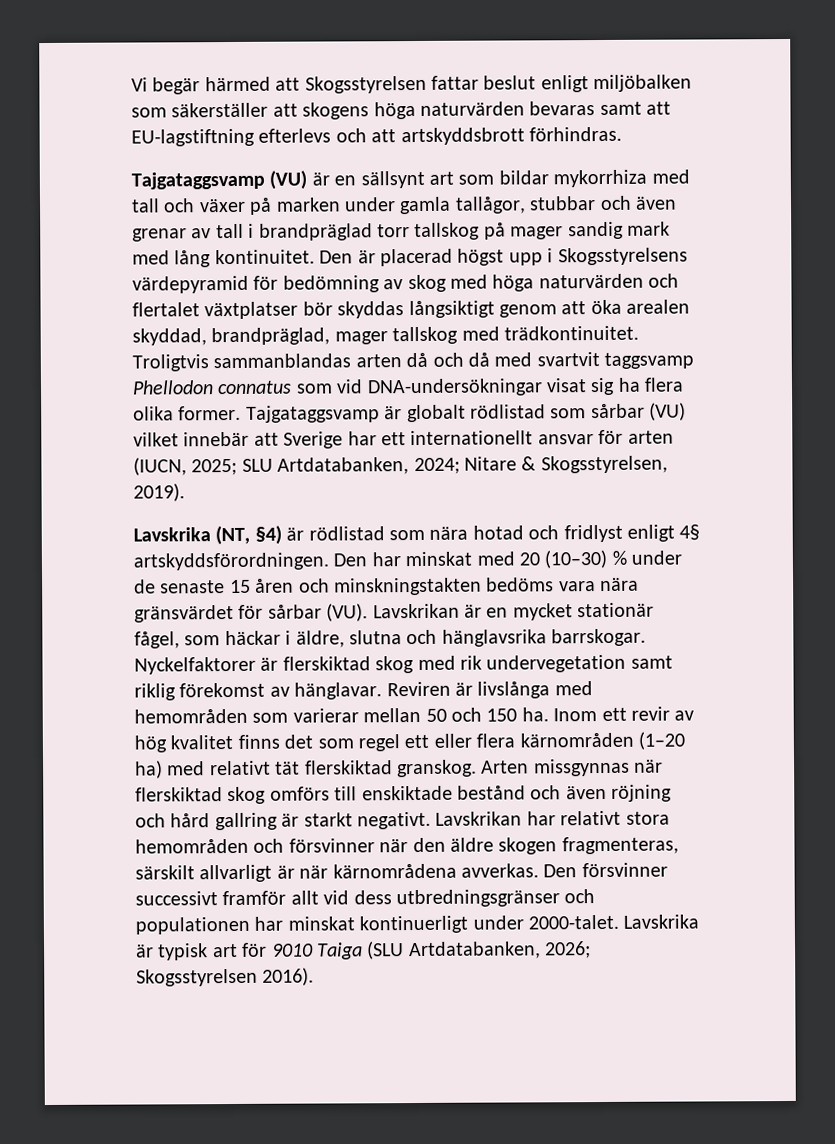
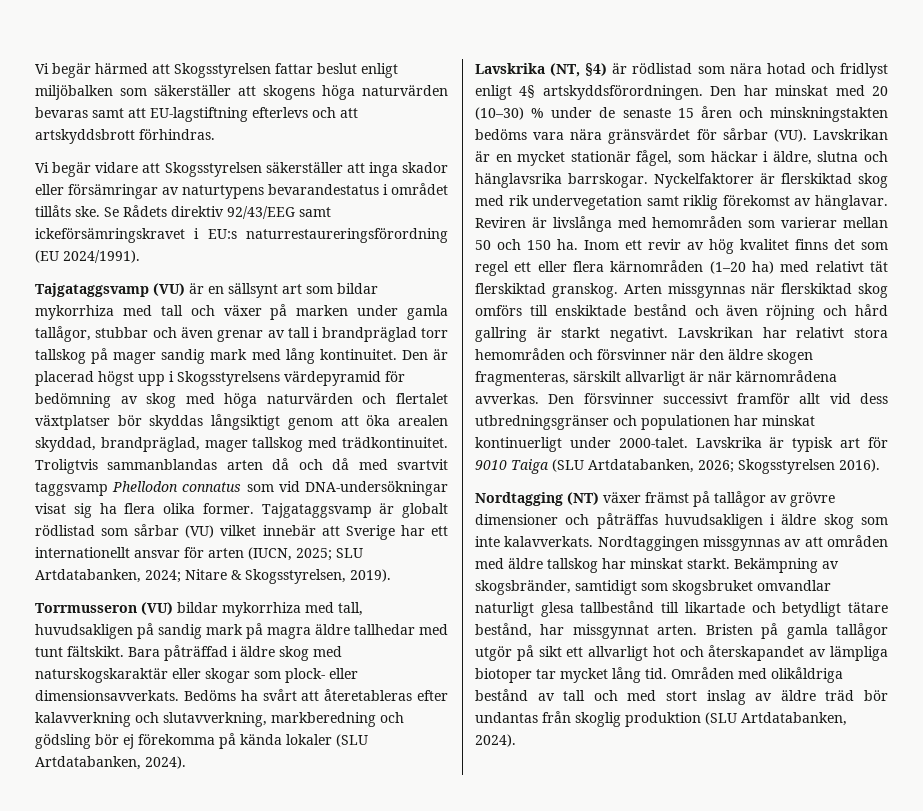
(622, 134) none -> [35,162,448,177] [35,183,448,199] [35,205,331,219] [35,228,448,243] [35,250,140,263] // Vi begär vidare att Skogsstyrelsen säkerställer att inga skador eller försämringar av naturtypens bevarandestatus i området tillåts ske. Se Rådets direktiv 92/43/EEG samt ickeförsämringskravet i EU:s naturrestaureringsförordning (EU 2024/1991).
(185, 492) none -> [35,602,363,617] [35,623,448,639] [35,645,342,661] [35,668,358,683] [35,689,448,701] [35,712,404,727] [35,733,368,749] [35,756,186,770] // Torrmusseron (VU) bildar mykorrhiza med tall, huvudsakligen på sandig mark på magra äldre tallhedar med tunt fältskikt. Bara påträffad i äldre skog med naturskogskaraktär eller skogar som plock- eller dimensionsavverkats. Bedöms ha svårt att återetableras efter kalavverkning och slutavverkning, markberedning och gödsling bör ej förekomma på kända lokaler (SLU Artdatabanken, 2024).
(315, 976) none -> [475,491,835,507] [475,513,888,529] [475,535,888,551] [475,558,839,573] [475,580,831,595] [475,601,888,617] [475,623,888,639] [475,645,888,661] [475,667,843,683] [475,689,888,705] [475,711,847,727] [475,734,516,747] // Nordtagging (NT) växer främst på tallågor av grövre dimensioner och påträffas huvudsakligen i äldre skog som inte kalavverkats. Nordtaggingen missgynnas av att områden med äldre tallskog har minskat starkt. Bekämpning av skogsbränder, samtidigt som skogsbruket omvandlar naturligt glesa tallbestånd till likartade och betydligt tätare bestånd, har missgynnat arten. Bristen på gamla tallågor utgör på sikt ett allvarligt hot och återskapandet av lämpliga biotoper tar mycket lång tid. Områden med olikåldriga bestånd av tall och med stort inslag av äldre träd bör undantas från skoglig produktion (SLU Artdatabanken, 2024).

